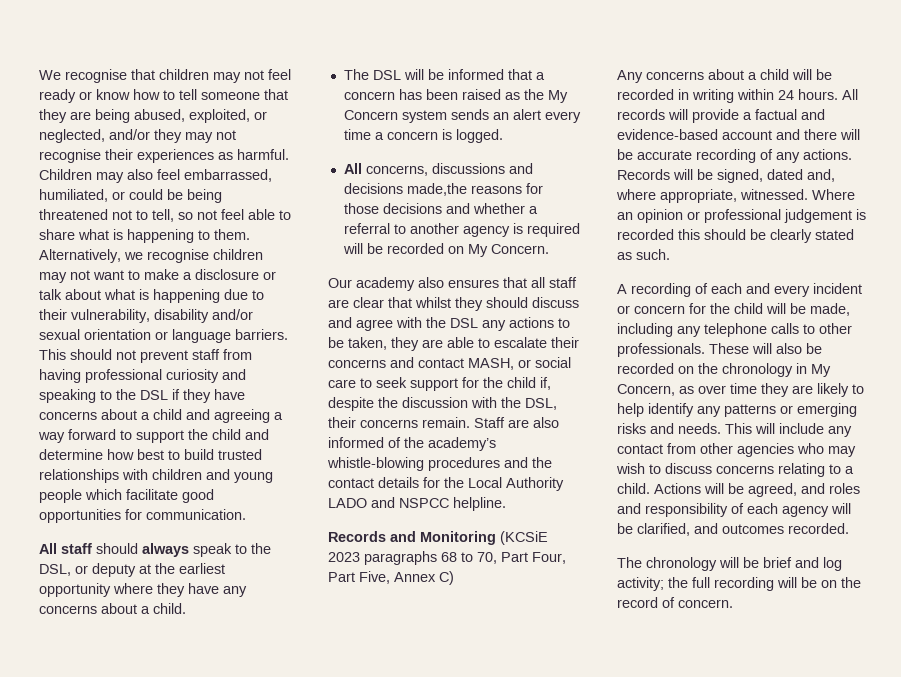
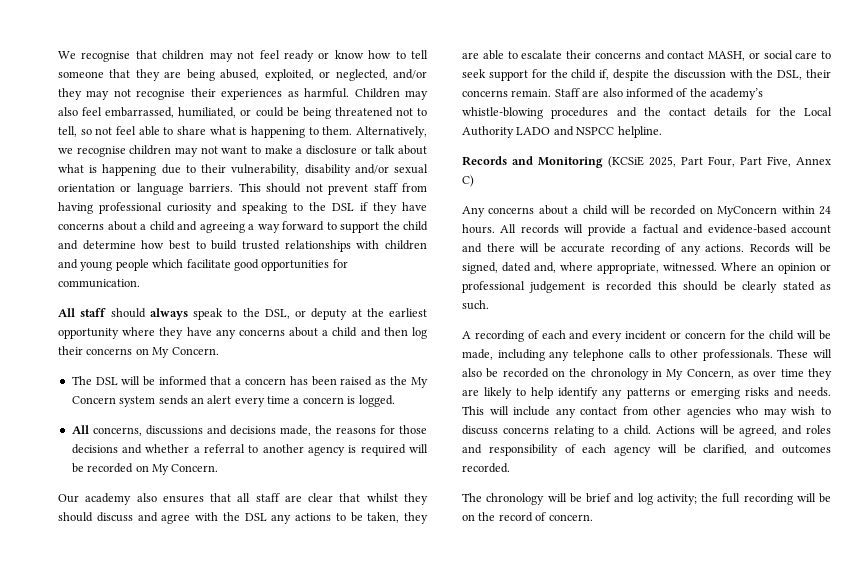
[153,603,186,614] child. -> [332,327,428,339] [58,346,219,358] child and then log their concerns on My Concern.
[406,183,467,196] made,the -> [279,425,332,436] made, the
[328,551,497,565] 2023 paragraphs 68 to 70, -> [649,156,676,167] 2025,
[678,89,734,103] in writing -> [699,206,778,217] on MyConcern

